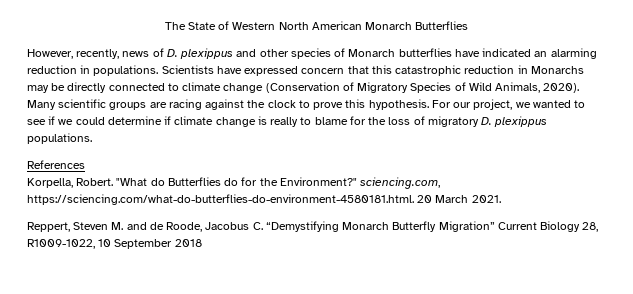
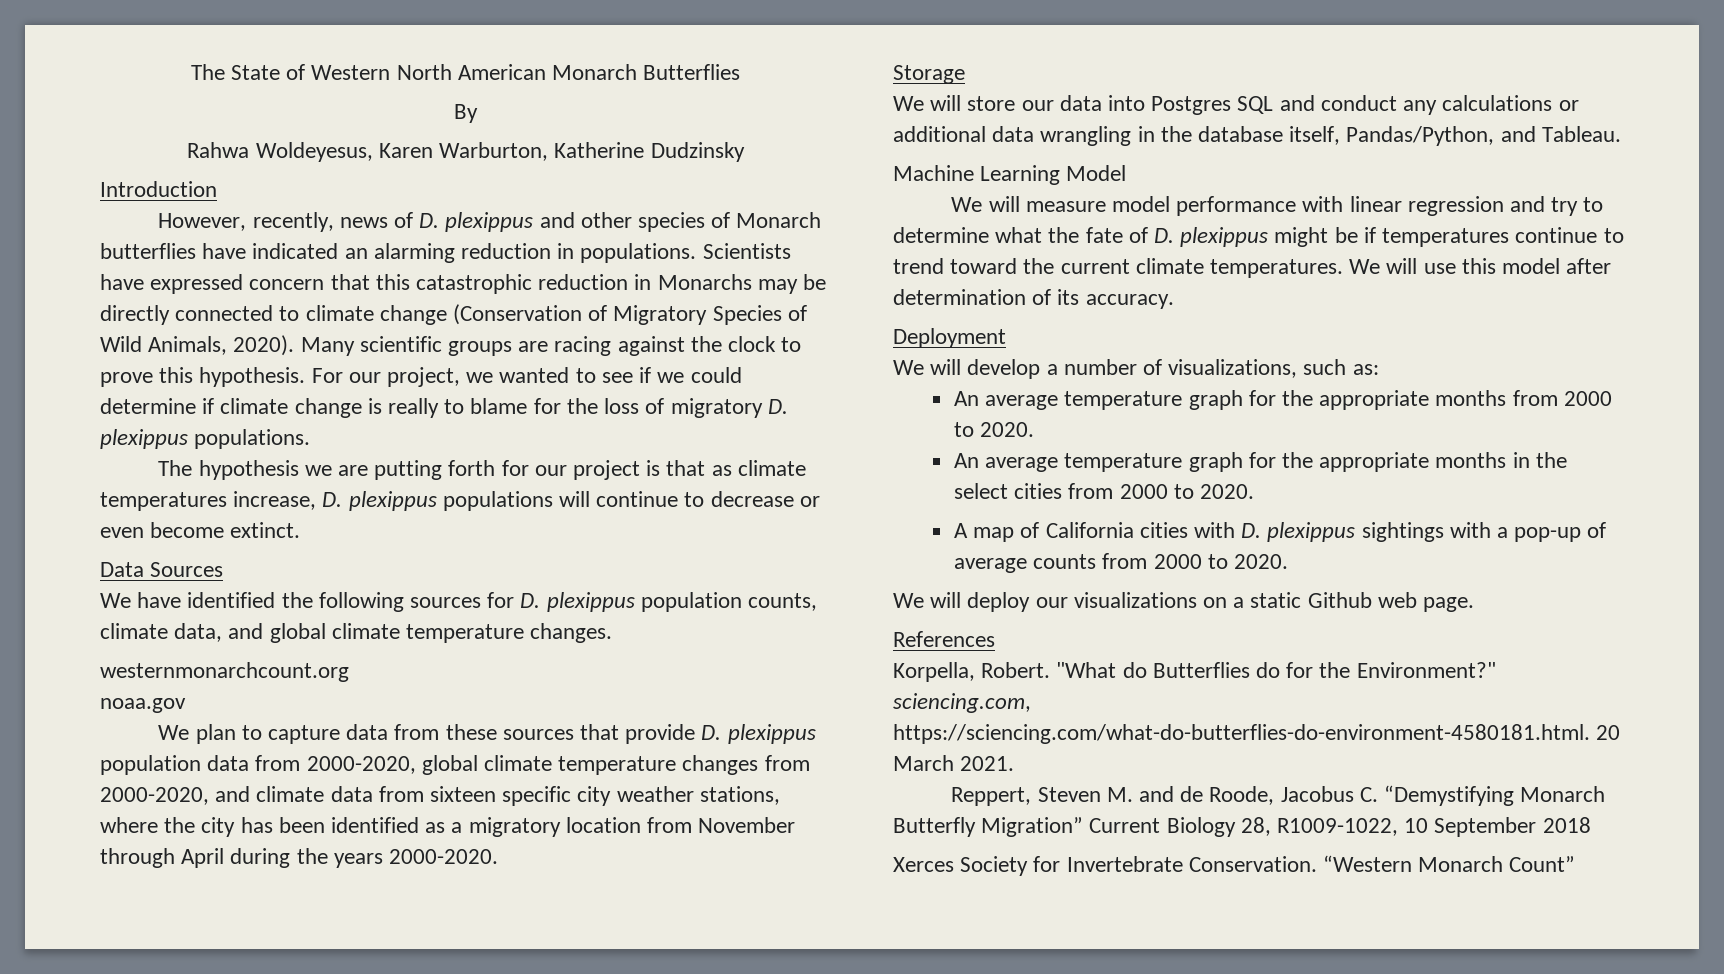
(469, 25) none -> [454,104,478,123] [187,142,745,162] [100,181,217,197] // By // Rahwa Woldeyesus, Karen Warburton, Katherine Dudzinsky // Introduction
(92, 138) none -> [158,460,806,480] [100,491,820,511] [100,522,301,538] [100,562,224,577] [100,592,818,612] [100,623,613,643] [100,662,349,682] [100,698,186,713] [158,724,816,744] [100,755,810,775] [100,786,780,806] [100,817,796,837] [100,848,499,868] [893,65,965,84] [893,95,1579,115] [893,126,1621,146] [893,165,1127,185] [951,196,1604,216] [893,227,1624,247] [893,258,1612,278] [893,289,1174,309] [893,328,1006,348] [893,359,1379,379] [953,390,1612,410] [953,422,1035,437] [953,452,1567,472] [953,483,1255,499] [953,522,1607,542] [953,553,1289,573] [893,592,1475,612] // The hypothesis we are putting forth for our project is that as climate temperatures increase, D. plexippus populations will continue to decrease or even become extinct. // Data Sources // We have identified the following sources for D. plexippus population counts, climate data, and global climate temperature changes. // westernmonarchcount.org // noaa.gov // We plan to capture data from these sources that provide D. plexippus population data from 2000-2020, global climate temperature changes from 2000-2020, and climate data from sixteen specific city weather stations, where the city has been identified as a migratory location from November through April during the years 2000-2020. // Storage // We will store our data into Postgres SQL and conduct any calculations or additional data wrangling in the database itself, Pandas/Python, and Tableau. // Machine Learning Model // We will measure model performance with linear regression and try to determine what the fate of D. plexippus might be if temperatures continue to trend toward the current climate temperatures. We will use this model after determination of its accuracy. // Deployment // We will develop a number of visualizations, such as: // An average temperature graph for the appropriate months from 2000 to 2020. // An average temperature graph for the appropriate months in the select cities from 2000 to 2020. // A map of California cities with D. plexippus sightings with a pop-up of average counts from 2000 to 2020. // We will deploy our visualizations on a static Github web page.
(202, 243) none -> [893,855,1576,876] // Xerces Society for Invertebrate Conservation. “Western Monarch Count”

